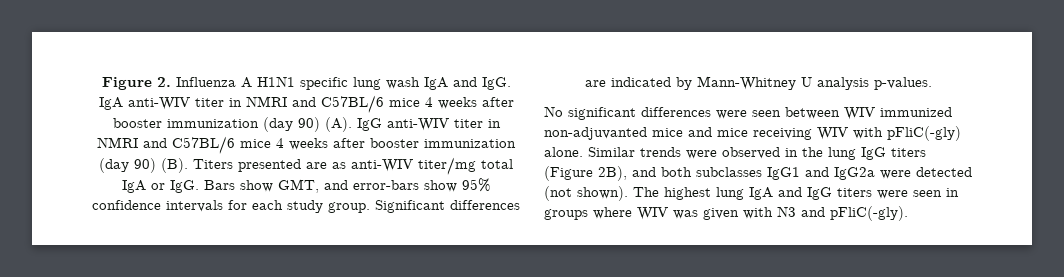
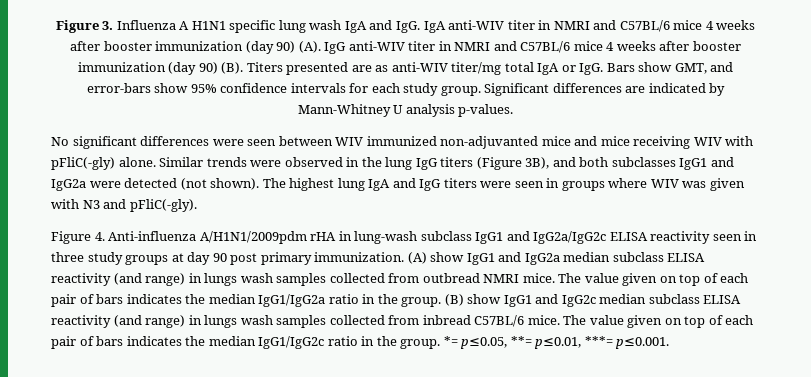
[101,77,171,90] Figure 2. -> [55,20,114,33] Figure 3.
[598,166,627,181] 2B), -> [525,157,550,169] 3B),
(908, 213) none -> [51,231,758,244] [51,252,706,265] [51,273,749,286] [51,294,742,307] [51,315,754,328] [51,336,670,349] // Figure 4. Anti-influenza A/H1N1/2009pdm rHA in lung-wash subclass IgG1 and IgG2a/IgG2c ELISA reactivity seen in three study groups at day 90 post primary immunization. (A) show IgG1 and IgG2a median subclass ELISA reactivity (and range) in lungs wash samples collected from outbread NMRI mice. The value given on top of each pair of bars indicates the median IgG1/IgG2a ratio in the group. (B) show IgG1 and IgG2c median subclass ELISA reactivity (and range) in lungs wash samples collected from inbread C57BL/6 mice. The value given on top of each pair of bars indicates the median IgG1/IgG2c ratio in the group. *= p≤0.05, **= p≤0.01, ***= p≤0.001.

